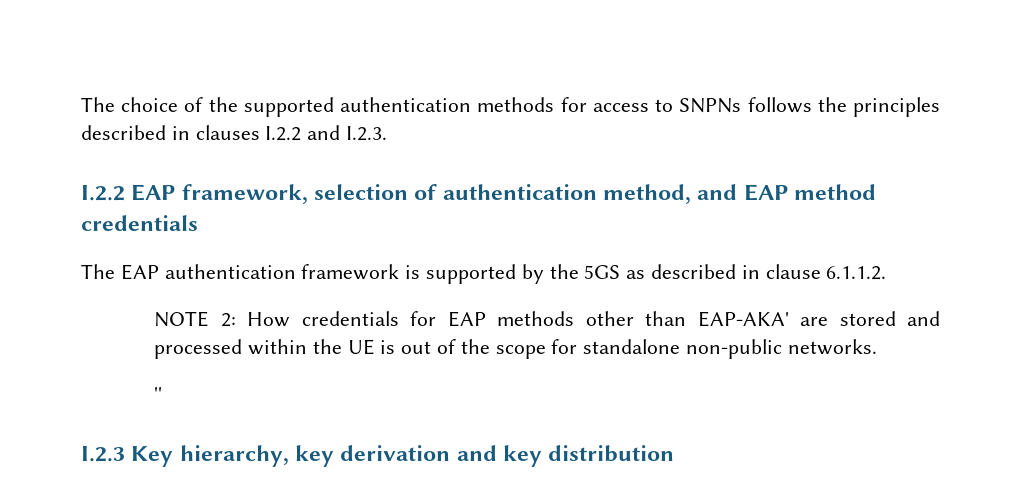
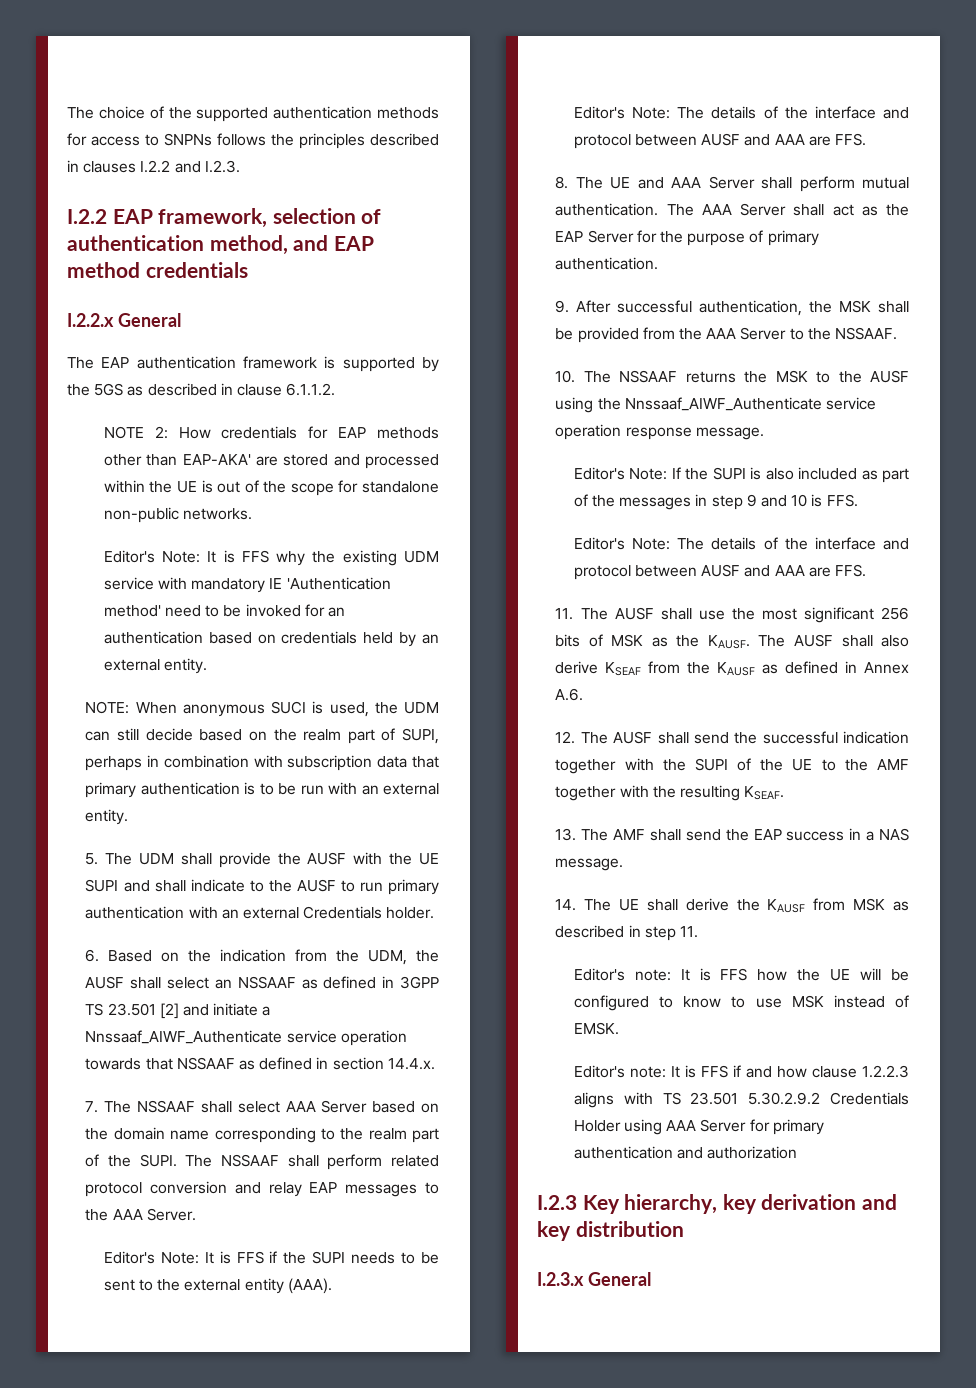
(198, 223) none -> [67,313,181,327] // I.2.2.x General
[154,387,163,401] '' -> [103,550,439,566] [103,577,391,593] [103,604,345,617] [103,631,440,647] [103,658,208,674] [85,701,439,717] [85,728,439,744] [85,755,439,771] [85,782,440,798] [85,809,129,825] [85,852,439,868] [85,879,439,895] [85,906,435,919] [85,949,440,965] [85,976,440,989] [85,1003,271,1019] [85,1030,407,1046] [85,1057,435,1070] [85,1100,439,1113] [85,1127,440,1143] [85,1154,439,1170] [85,1181,439,1197] [85,1208,196,1221] [103,1251,440,1264] [103,1278,332,1294] [573,106,909,119] [573,133,866,149] [555,176,909,192] [555,203,909,216] [555,230,819,246] [555,257,659,270] [555,300,909,316] [555,327,897,343] [555,370,909,383] [555,397,876,413] [555,424,764,440] [573,467,909,483] [573,494,858,510] [573,537,909,550] [573,564,866,580] [555,607,909,623] [555,634,909,649] [555,661,909,676] [555,688,584,701] [555,731,909,744] [555,758,909,774] [555,785,785,801] [555,828,909,841] [555,858,624,871] [555,898,909,913] [555,925,698,941] [573,968,909,981] [573,995,909,1011] [573,1022,619,1035] [573,1065,909,1078] [573,1092,909,1108] [573,1119,824,1135] [573,1146,798,1159] Editor's Note: It is FFS why the existing UDM service with mandatory IE 'Authentication method' need to be invoked for an authentication based on credentials held by an external entity. // NOTE: When anonymous SUCI is used, the UDM can still decide based on the realm part of SUPI, perhaps in combination with subscription data that primary authentication is to be run with an external entity. // 5. The UDM shall provide the AUSF with the UE SUPI and shall indicate to the AUSF to run primary authentication with an external Credentials holder. // 6. Based on the indication from the UDM, the AUSF shall select an NSSAAF as defined in 3GPP TS 23.501 [2] and initiate a Nnssaaf_AIWF_Authenticate service operation towards that NSSAAF as defined in section 14.4.x. // 7. The NSSAAF shall select AAA Server based on the domain name corresponding to the realm part of the SUPI. The NSSAAF shall perform related protocol conversion and relay EAP messages to the AAA Server. // Editor's Note: It is FFS if the SUPI needs to be sent to the external entity (AAA). // Editor's Note: The details of the interface and protocol between AUSF and AAA are FFS. // 8. The UE and AAA Server shall perform mutual authentication. The AAA Server shall act as the EAP Server for the purpose of primary authentication. // 9. After successful authentication, the MSK shall be provided from the AAA Server to the NSSAAF. // 10. The NSSAAF returns the MSK to the AUSF using the Nnssaaf_AIWF_Authenticate service operation response message. // Editor's Note: If the SUPI is also included as part of the messages in step 9 and 10 is FFS. // Editor's Note: The details of the interface and protocol between AUSF and AAA are FFS. // 11. The AUSF shall use the most significant 256 bits of MSK as the KAUSF. The AUSF shall also derive KSEAF from the KAUSF as defined in Annex A.6. // 12. The AUSF shall send the successful indication together with the SUPI of the UE to the AMF together with the resulting KSEAF. // 13. The AMF shall send the EAP success in a NAS message. // 14. The UE shall derive the KAUSF from MSK as described in step 11. // Editor's note: It is FFS how the UE will be configured to know to use MSK instead of EMSK. // Editor's note: It is FFS if and how clause 1.2.2.3 aligns with TS 23.501 5.30.2.9.2 Credentials Holder using AAA Server for primary authentication and authorization
(675, 453) none -> [537,1272,651,1286] // I.2.3.x General

